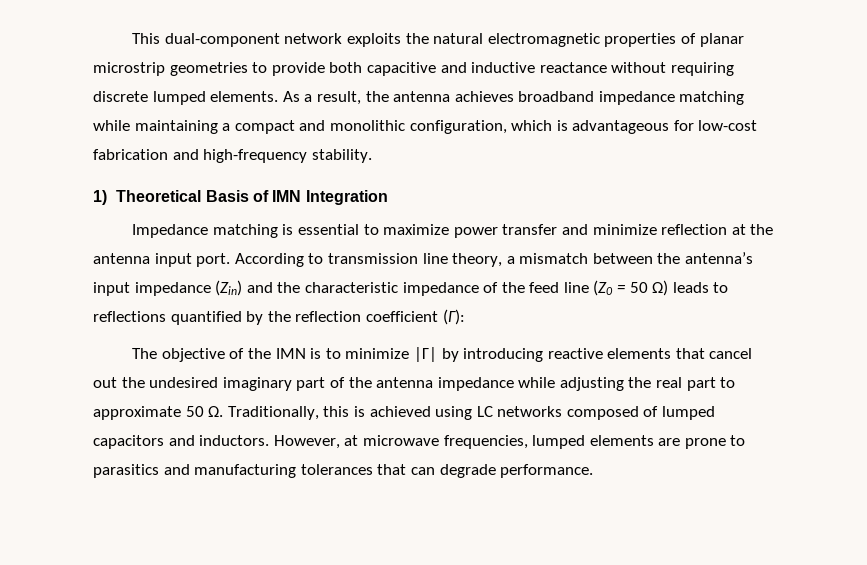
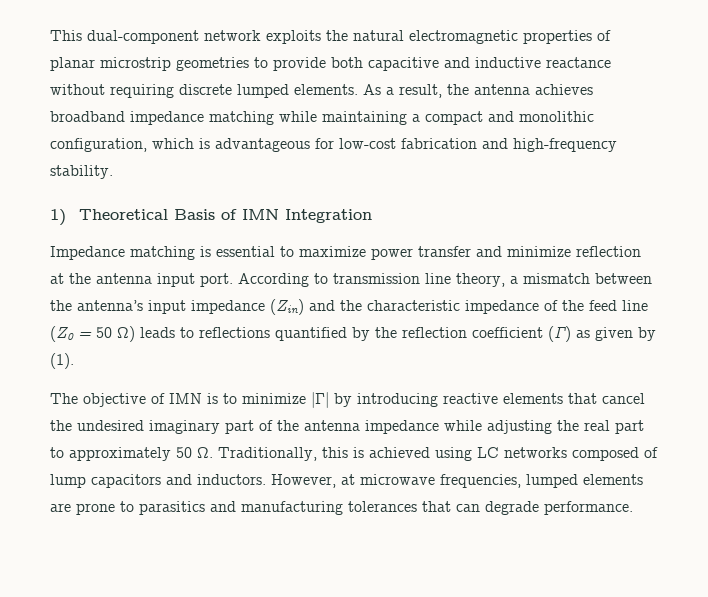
[442,309,465,325] (Γ): -> [548,326,656,342] [50,353,74,369] (Γ) as given by (1).
[247,348,271,359] the -> (165, 398) none
[93,377,117,388] out -> (645, 398) none
[93,406,181,420] approximate -> [69,447,171,461] approximately
[662,406,716,420] lumped -> [50,474,86,488] lump

